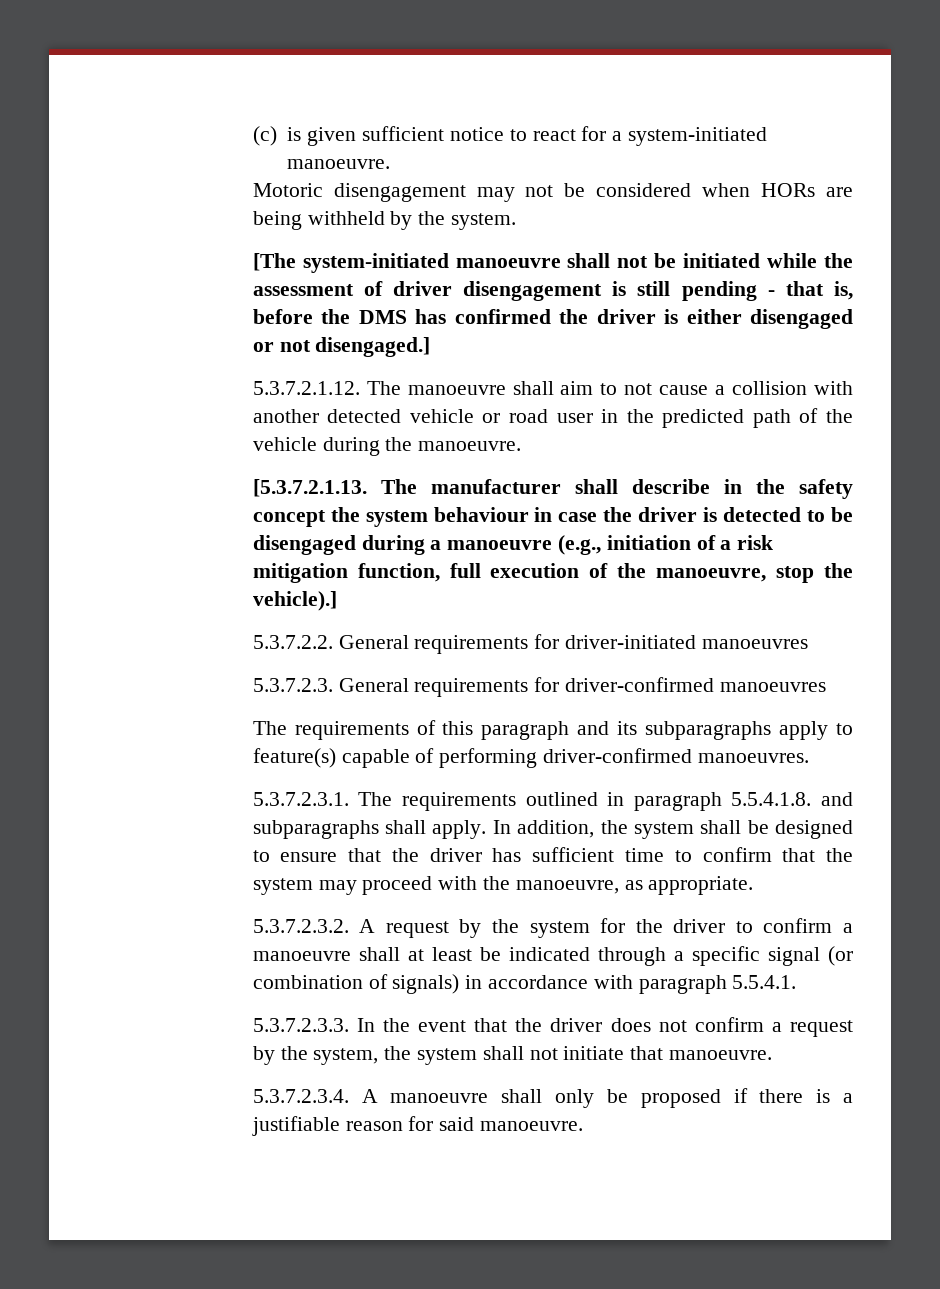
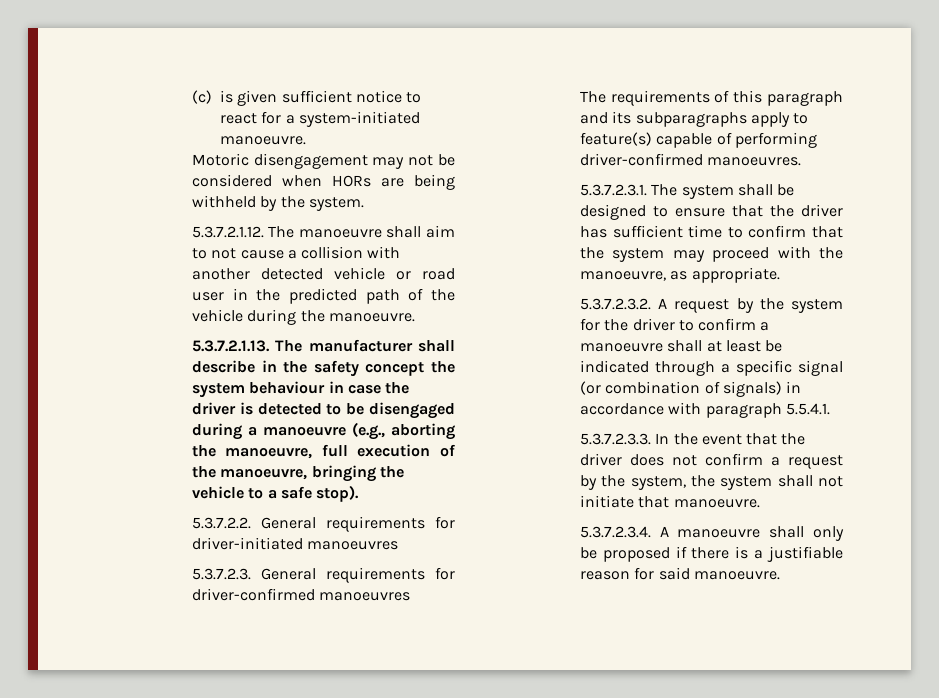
[252,253,854,273] [252,281,854,301] [252,309,853,329] [252,337,431,357] // [The system-initiated manoeuvre shall not be initiated while the assessment of driver disengagement is still pending - that is, before the DMS has confirmed the driver is either disengaged or not disengaged.] -> (364, 204) none
[252,479,367,497] [5.3.7.2.1.13. -> [191,340,270,352] 5.3.7.2.1.13.
[606,535,774,550] [252,563,440,583] initiation of a risk mitigation function, -> [391,423,456,440] [191,445,313,459] aborting the manoeuvre,
[776,563,854,583] [252,591,337,611] stop the vehicle).] -> [311,465,404,482] [191,485,360,502] bringing the vehicle to a safe stop).
[401,792,854,811] [252,820,628,839] requirements outlined in paragraph 5.5.4.1.8. and subparagraphs shall apply. In addition, the -> (678, 190) none

